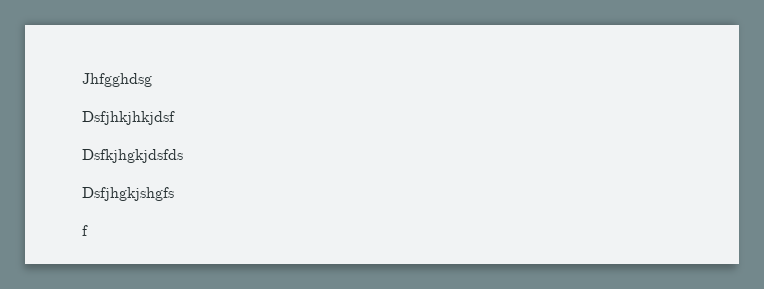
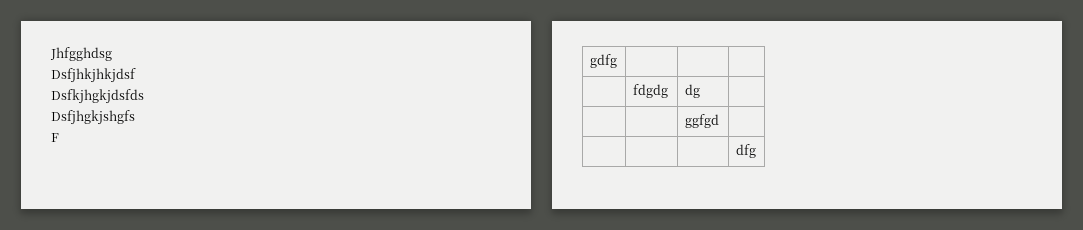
[82,225,88,236] f -> [51,133,59,142] [589,54,617,68] [632,84,668,98] [684,84,700,98] [684,114,719,128] [735,144,756,158] F // gdfg | | | // | fdgdg | dg | // | | ggfgd | // | | | dfg

